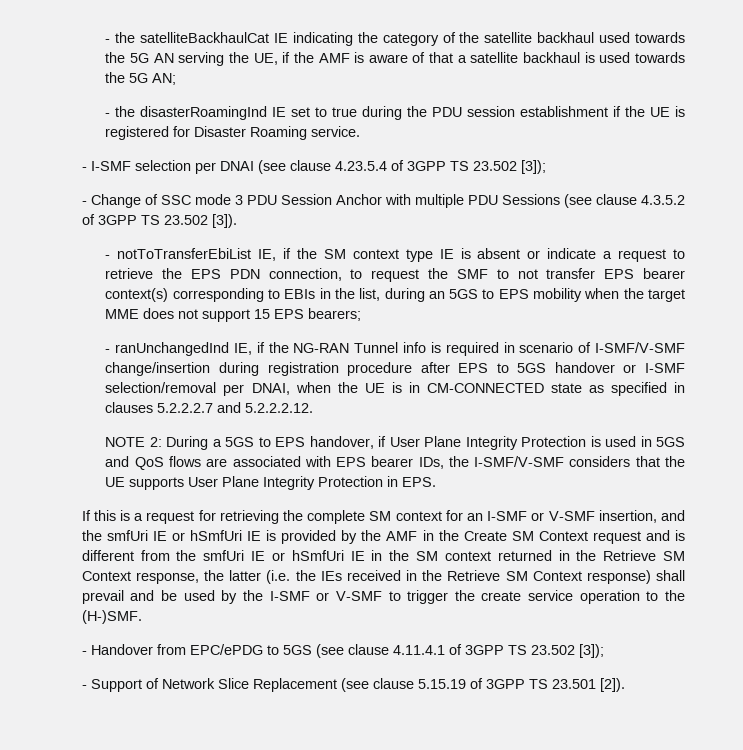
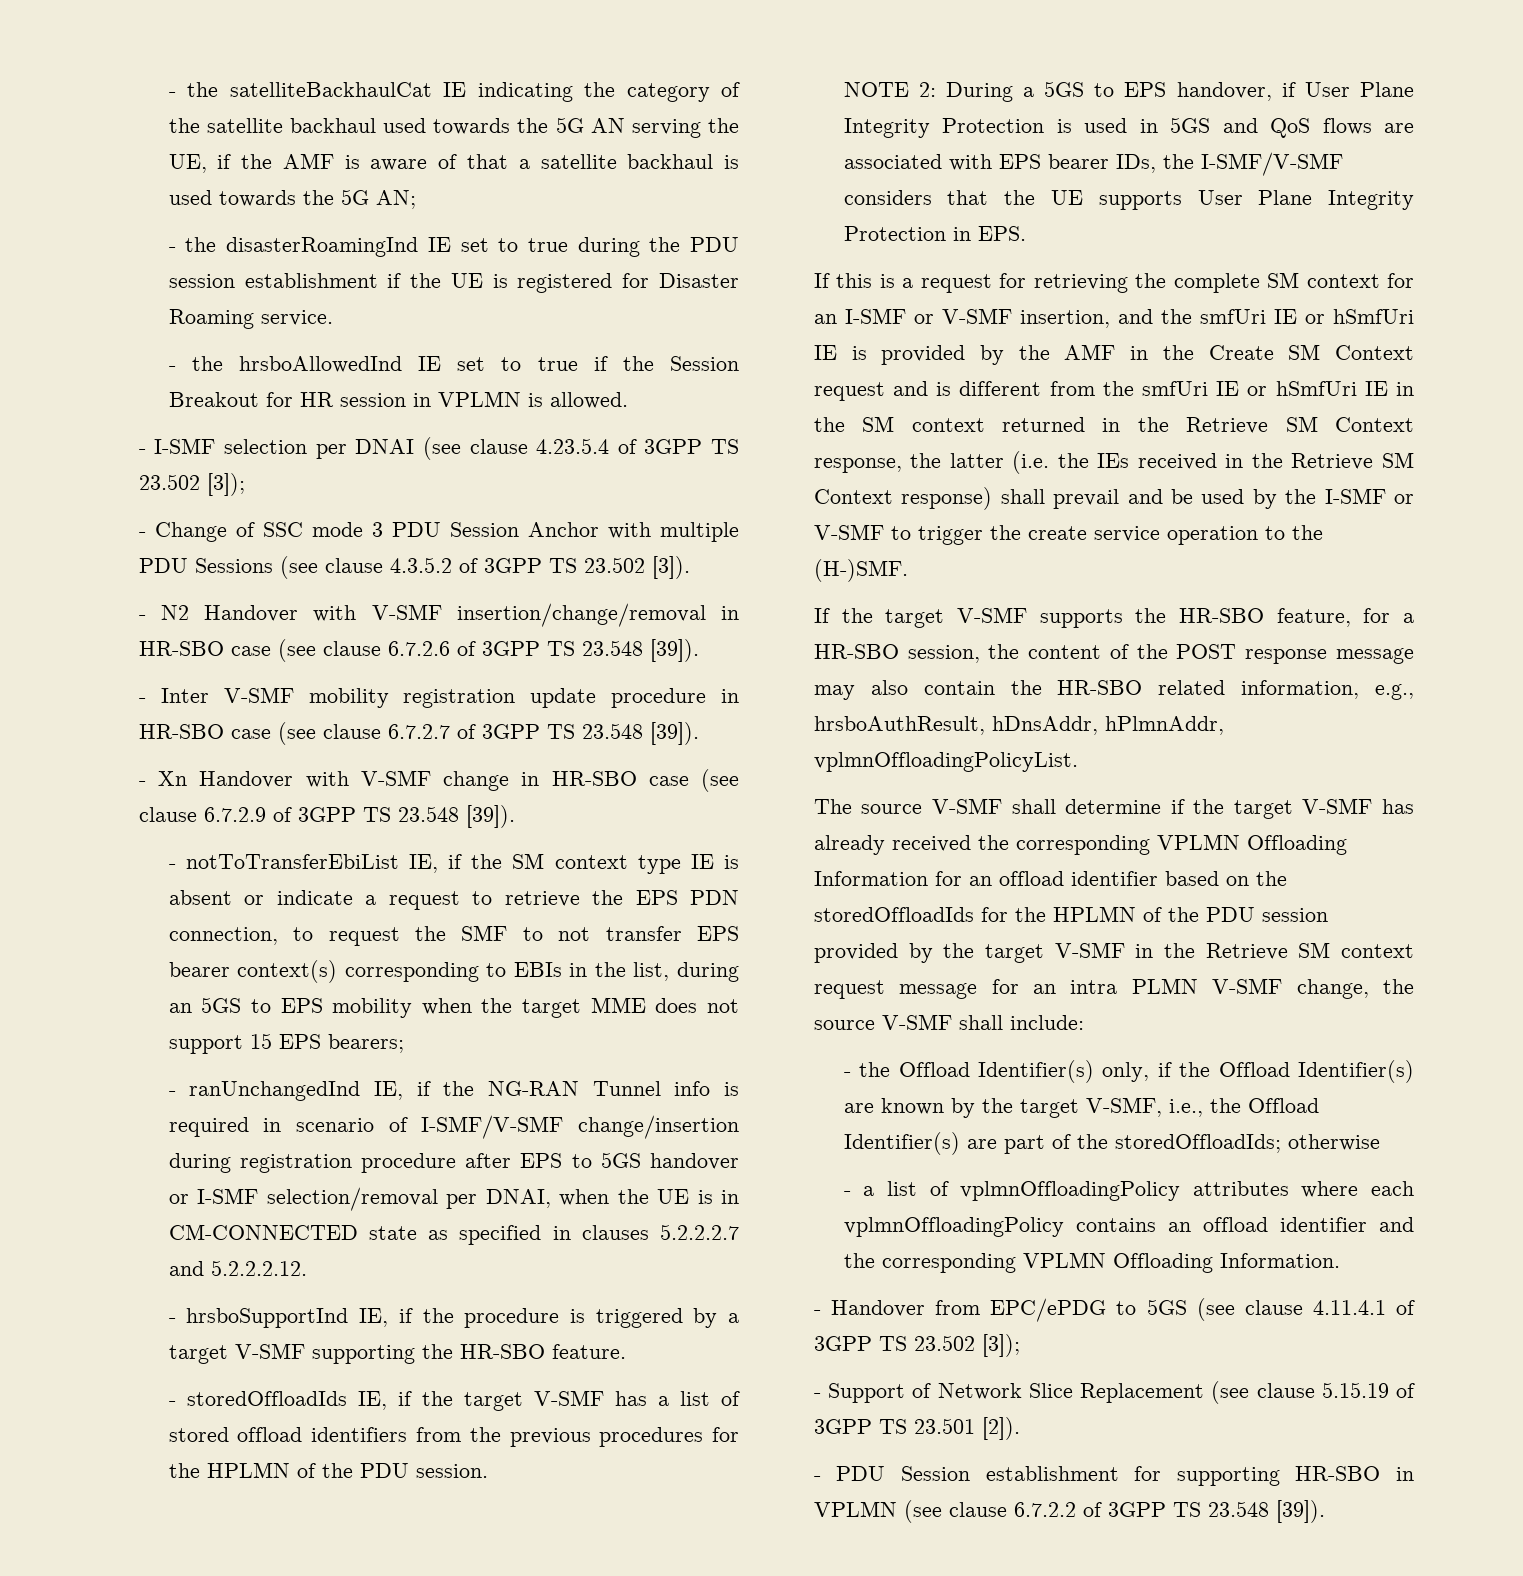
(361, 131) none -> [168,356,739,373] [168,391,628,409] // - the hrsboAllowedInd IE set to true if the Session Breakout for HR session in VPLMN is allowed.
(237, 221) none -> [138,603,739,627] [138,639,699,662] [138,687,740,708] [138,722,699,745] [138,769,739,792] [138,805,515,828] // - N2 Handover with V-SMF insertion/change/removal in HR-SBO case (see clause 6.7.2.6 of 3GPP TS 23.548 [39]). // - Inter V-SMF mobility registration update procedure in HR-SBO case (see clause 6.7.2.7 of 3GPP TS 23.548 [39]). // - Xn Handover with V-SMF change in HR-SBO case (see clause 6.7.2.9 of 3GPP TS 23.548 [39]).
(314, 408) none -> [168,1308,739,1328] [168,1343,626,1364] [168,1390,741,1411] [168,1427,739,1447] [168,1462,488,1478] // - hrsboSupportInd IE, if the procedure is triggered by a target V-SMF supporting the HR-SBO feature. // - storedOffloadIds IE, if the target V-SMF has a list of stored offload identifiers from the previous procedures for the HPLMN of the PDU session.
(142, 617) none -> [813,607,1414,628] [813,644,1414,664] [813,680,1414,700] [813,716,1224,735] [813,752,1078,772] [813,798,1414,819] [813,834,1347,855] [813,871,1287,886] [813,906,1328,922] [813,942,1414,963] [813,978,1414,999] [813,1014,1084,1030] [843,1060,1414,1083] [843,1097,1319,1118] [843,1132,1380,1155] [843,1181,1414,1201] [843,1217,1414,1237] [843,1252,1340,1273] // If the target V-SMF supports the HR-SBO feature, for a HR-SBO session, the content of the POST response message may also contain the HR-SBO related information, e.g., hrsboAuthResult, hDnsAddr, hPlmnAddr, vplmnOffloadingPolicyList. // The source V-SMF shall determine if the target V-SMF has already received the corresponding VPLMN Offloading Information for an offload identifier based on the storedOffloadIds for the HPLMN of the PDU session provided by the target V-SMF in the Retrieve SM context request message for an intra PLMN V-SMF change, the source V-SMF shall include: // - the Offload Identifier(s) only, if the Offload Identifier(s) are known by the target V-SMF, i.e., the Offload Identifier(s) are part of the storedOffloadIds; otherwise // - a list of vplmnOffloadingPolicy attributes where each vplmnOffloadingPolicy contains an offload identifier and the corresponding VPLMN Offloading Information.
(625, 685) none -> [813,1466,1414,1486] [813,1500,1325,1523] // - PDU Session establishment for supporting HR-SBO in VPLMN (see clause 6.7.2.2 of 3GPP TS 23.548 [39]).

